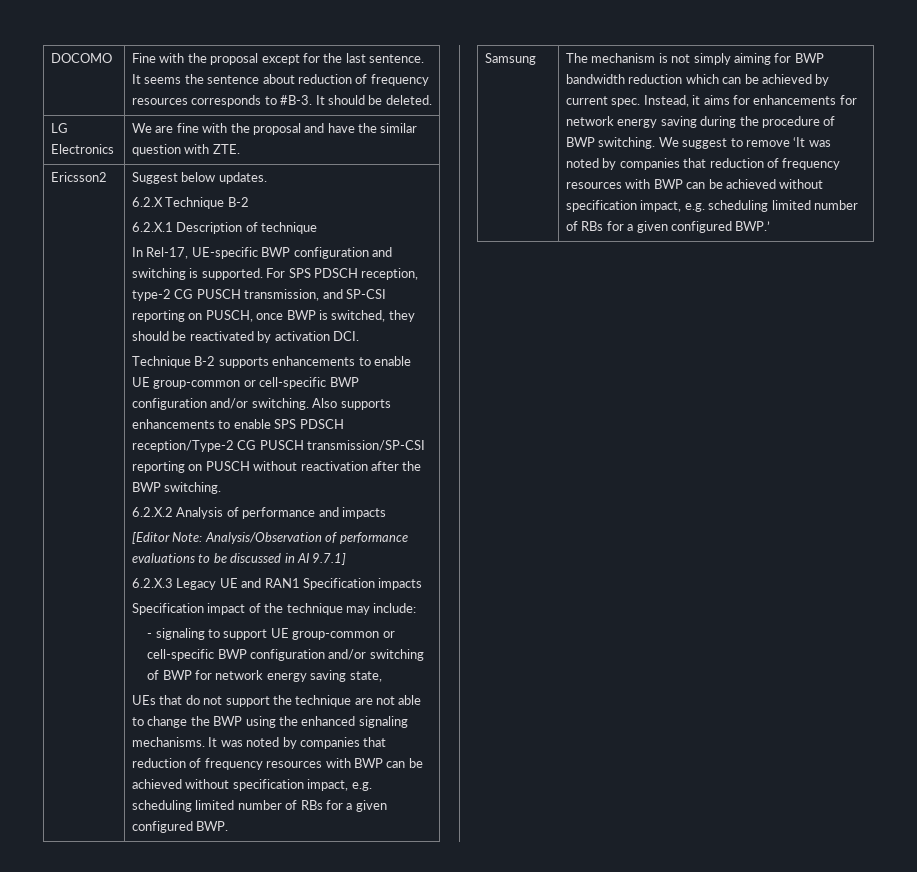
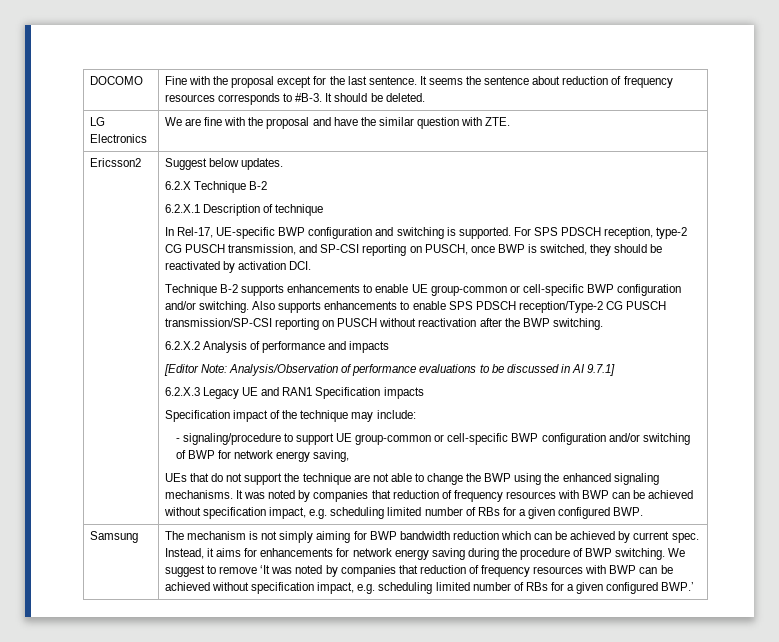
[155,628,205,640] signaling -> [182,433,281,445] signaling/procedure
[310,670,382,682] saving state, -> [313,450,350,462] saving,

